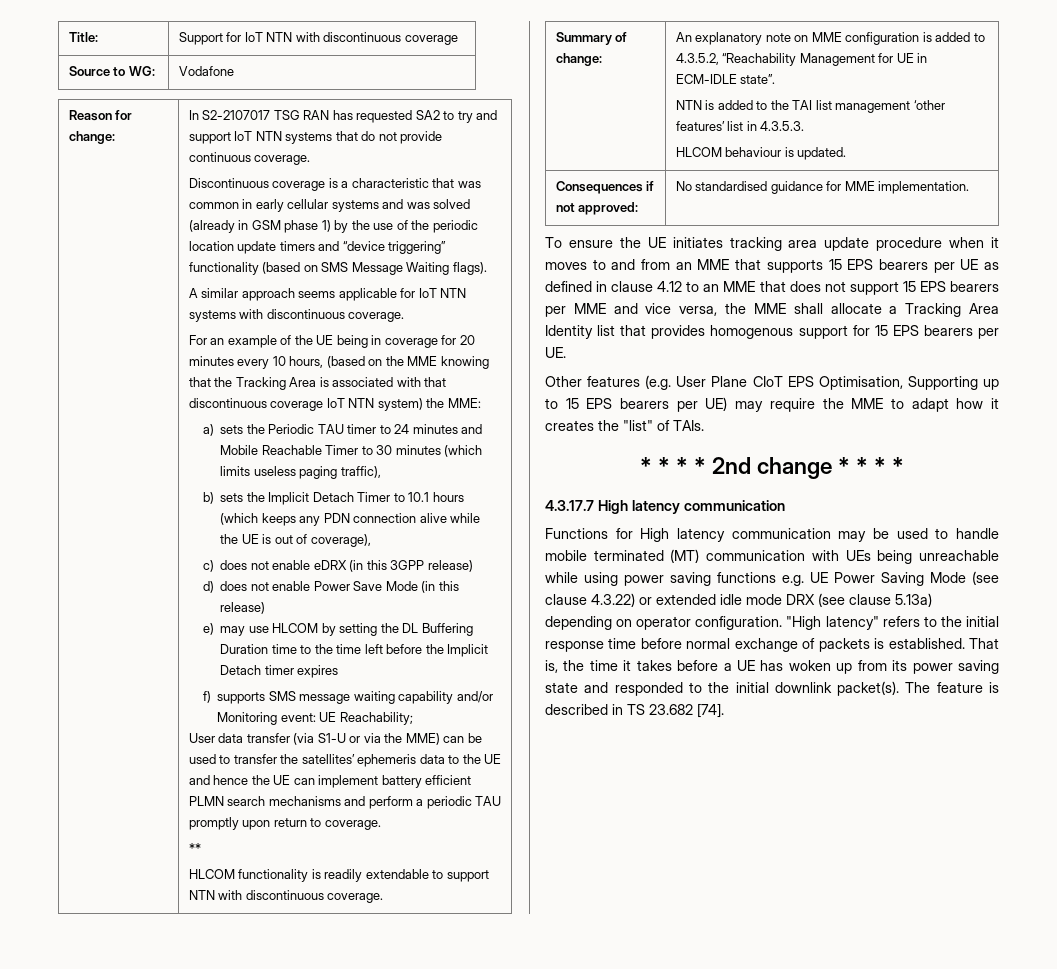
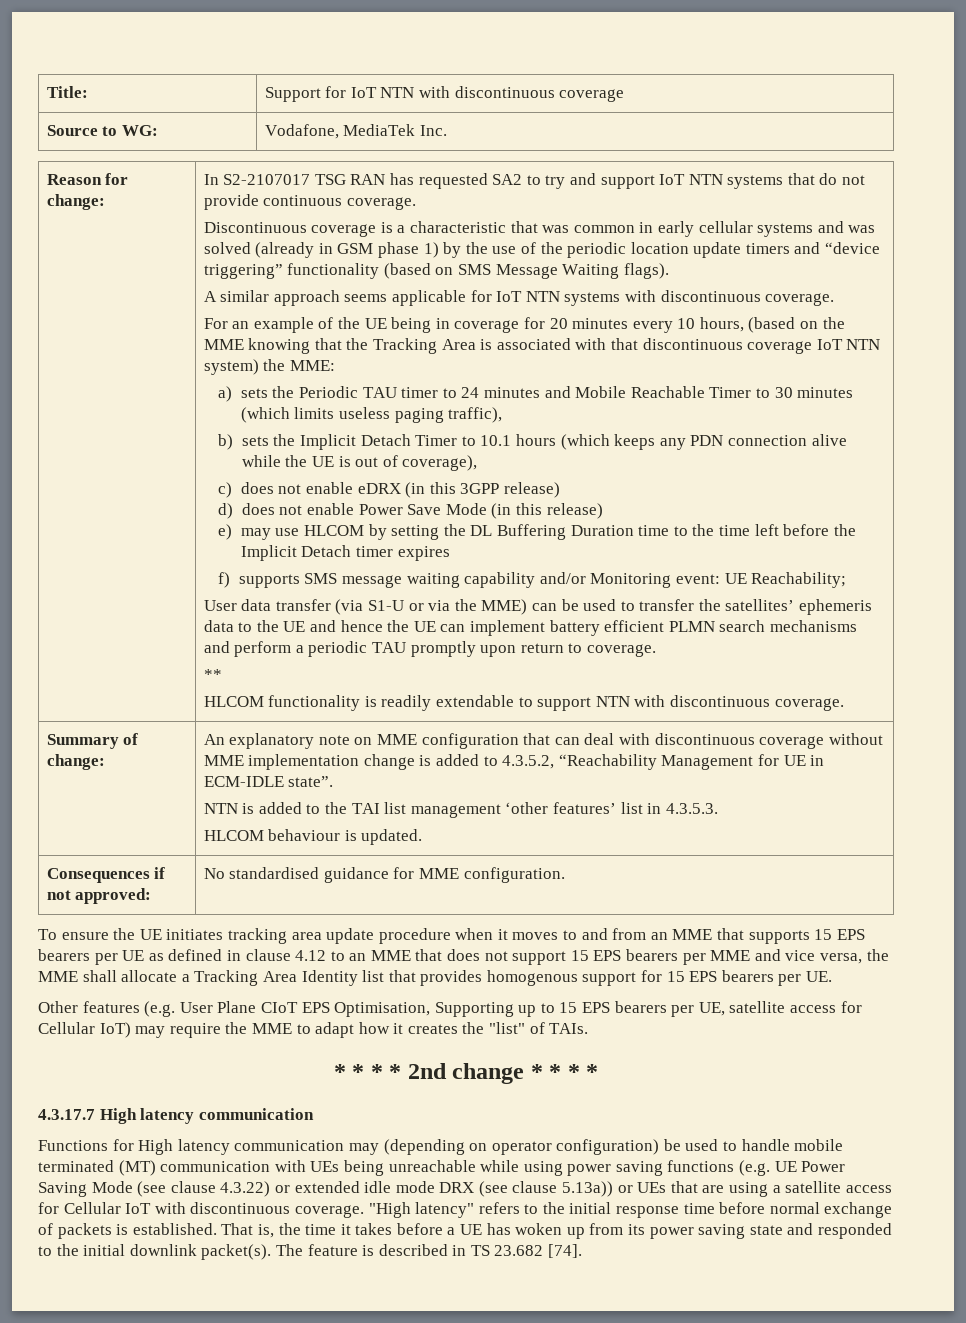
[178,66,234,76] Vodafone -> [264,124,447,139] Vodafone, MediaTek Inc.
(920, 38) none -> [523,733,883,749] [203,754,415,770] that can deal with discontinuous coverage without MME implementation change
[878,181,970,194] implementation. -> [463,867,565,883] configuration.
[705,397,728,411] UE) -> [698,1001,862,1016] [38,1022,131,1038] UE, satellite access for Cellular IoT)
(867, 536) none -> [383,1139,660,1155] (depending on operator configuration)
[782,575,804,586] e.g. -> [739,1160,771,1176] (e.g.
[895,593,932,607] [545,616,783,630] 5.13a) depending on operator configuration. -> [562,1181,892,1197] [38,1202,364,1218] 5.13a)) or UEs that are using a satellite access for Cellular IoT with discontinuous coverage.

